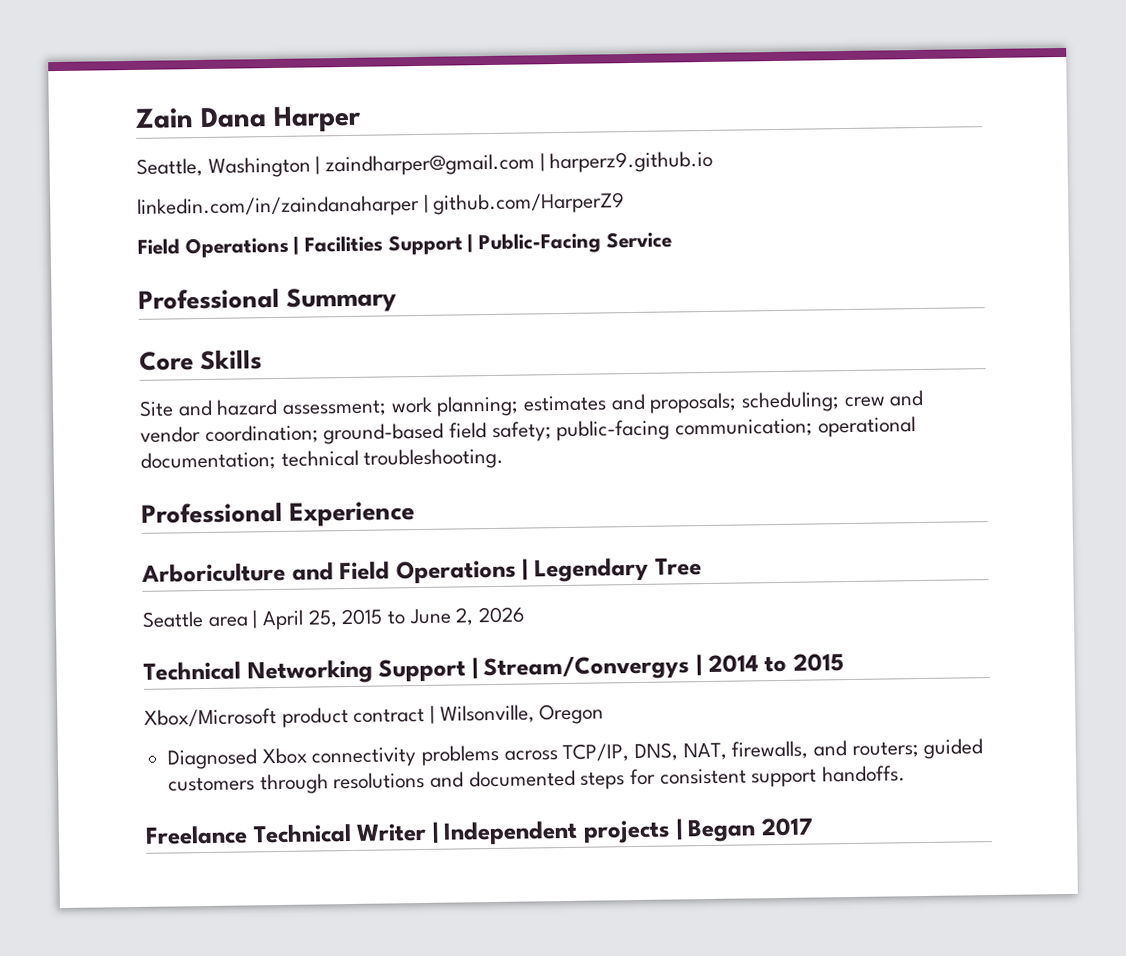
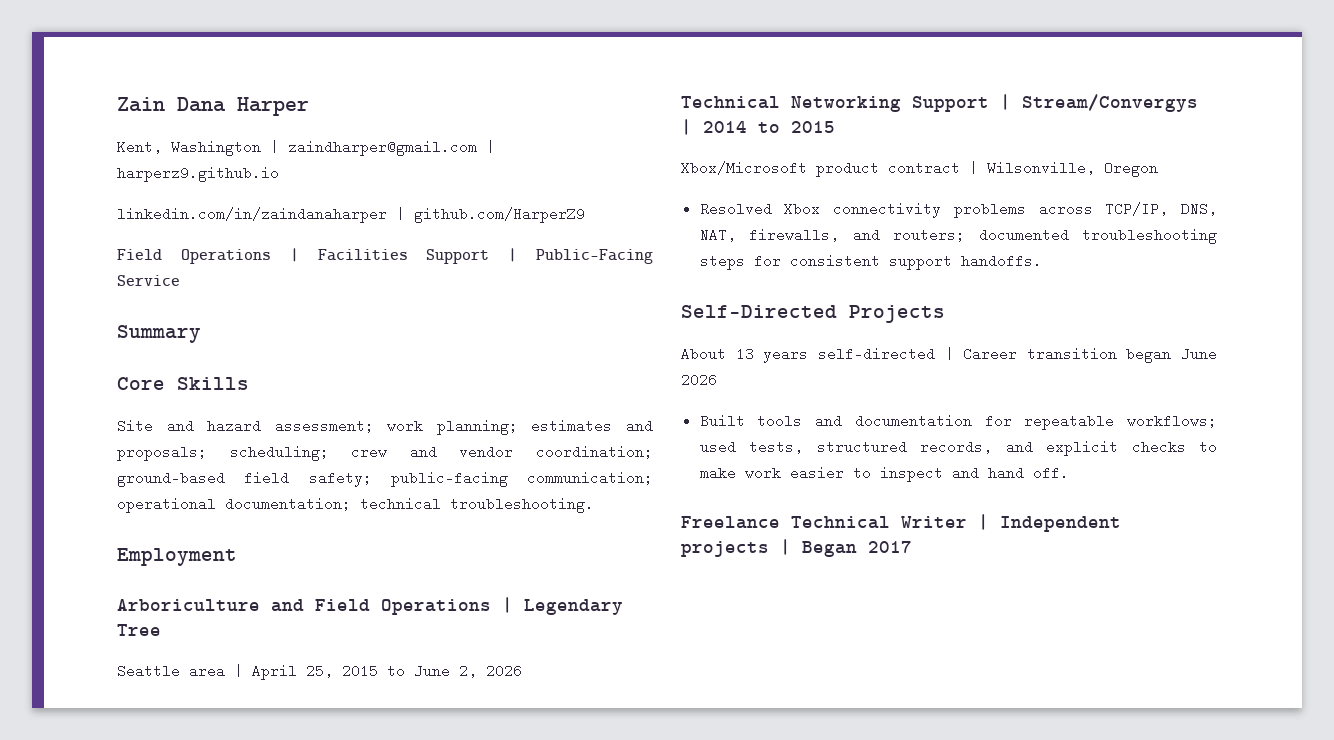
[136,158,203,177] Seattle, -> [117,140,162,154] Kent,
[138,287,280,310] Professional -> (180, 280) none
[141,501,416,527] Professional Experience -> [117,548,237,566] Employment
[167,748,259,770] Diagnosed -> [699,202,772,216] Resolved
[923,738,984,759] [168,769,576,795] guided customers through resolutions and documented -> [978,228,1217,244] documented troubleshooting
(907, 774) none -> [681,305,945,323] [681,347,1217,363] [681,373,717,387] [699,414,1217,430] [699,440,1217,456] [699,466,1069,482] // Self-Directed Projects // About 13 years self-directed | Career transition began June 2026 // Built tools and documentation for repeatable workflows; used tests, structured records, and explicit checks to make work easier to inspect and hand off.

